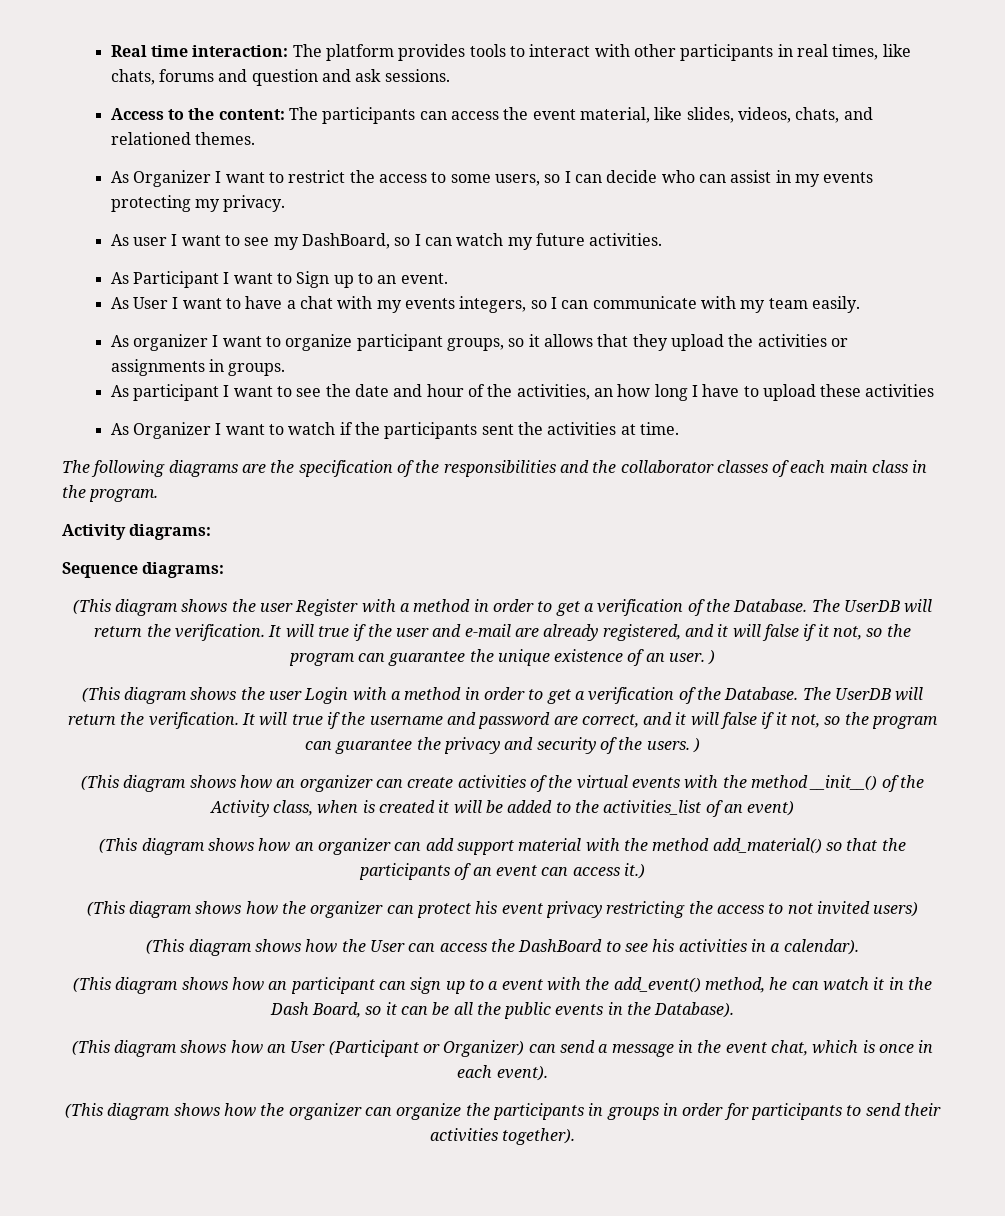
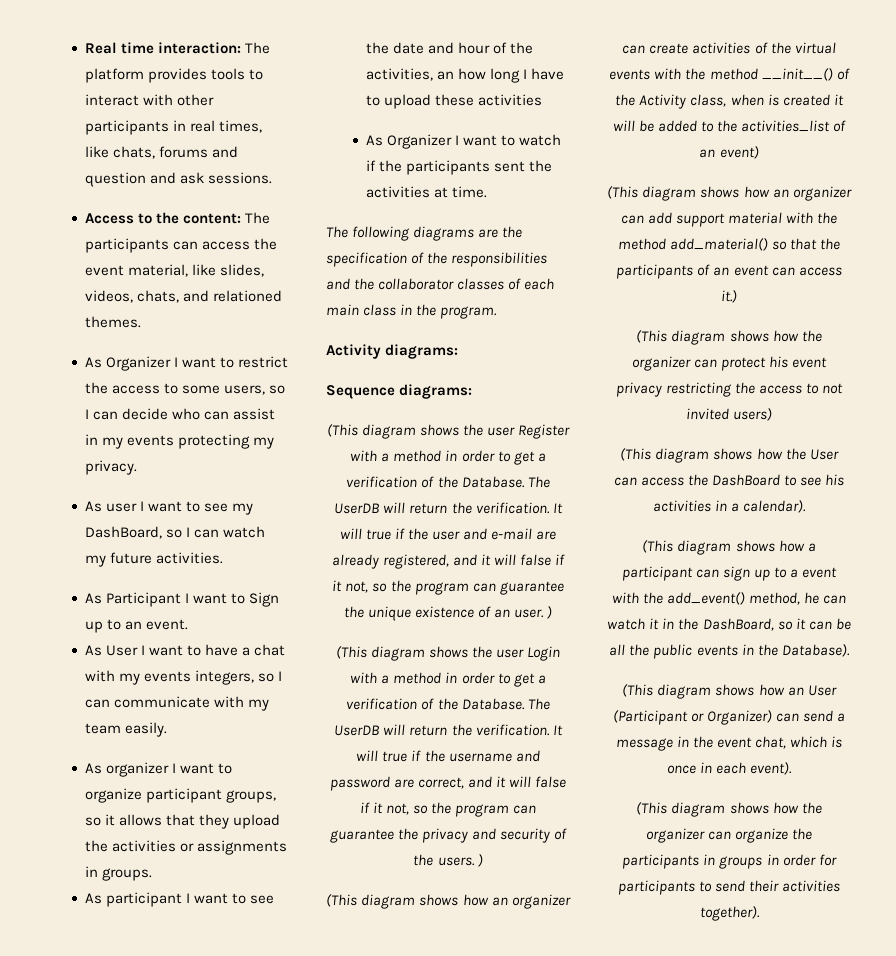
[268,981,288,990] an -> [807,543,816,552] a
[269,1002,361,1018] Dash Board, -> [702,618,774,631] DashBoard,

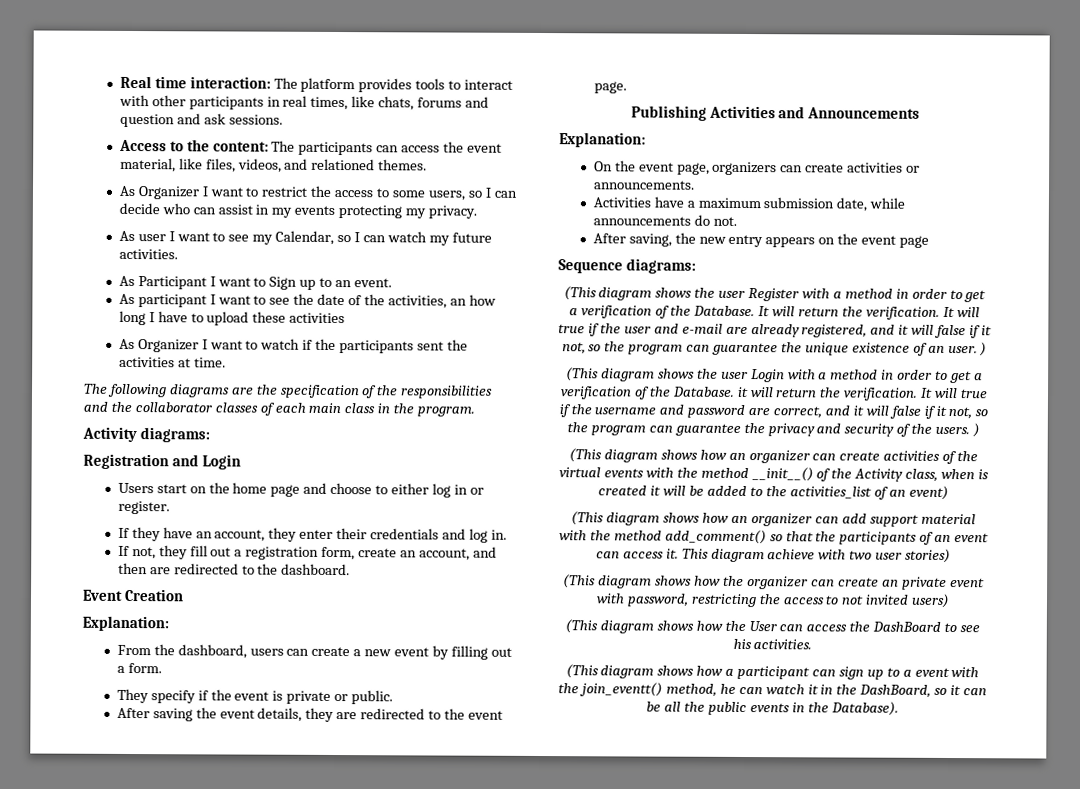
[220,264,265,277] [85,290,180,303] slides, videos, chats, -> [205,158,282,173] files, videos,
[85,526,163,539] DashBoard, -> [275,230,335,245] Calendar,
[85,644,286,656] [85,670,283,685] [85,696,270,711] [85,722,168,737] [85,762,233,777] [85,788,277,803] [85,814,281,829] [85,840,288,855] [85,866,153,881] // As User I want to have a chat with my events integers, so I can communicate with my team easily. // As organizer I want to organize participant groups, so it allows that they upload the activities or assignments in groups. -> (393, 283) none
[428,42,491,54] and hour -> (346, 299) none
(459, 351) none -> [83,453,241,470] [117,482,484,498] [117,500,170,515] [117,527,507,543] [117,545,497,561] [117,562,351,576] [82,588,184,602] [82,615,169,632] [116,644,512,660] [116,662,162,674] [116,688,394,705] [116,707,503,722] [593,81,627,94] [630,105,921,121] [559,132,646,148] [593,160,921,176] [593,180,695,190] [592,196,906,212] [592,214,737,226] [592,232,930,248] // Registration and Login // Users start on the home page and choose to either log in or register. // If they have an account, they enter their credentials and log in. // If not, they fill out a registration form, create an account, and then are redirected to the dashboard. // Event Creation // Explanation: // From the dashboard, users can create a new event by filling out a form. // They specify if the event is private or public. // After saving the event details, they are redirected to the event page. // Publishing Activities and Announcements // Explanation: // On the event page, organizers can create activities or announcements. // Activities have a maximum submission date, while announcements do not. // After saving, the new entry appears on the event page
[527,476,550,488] [334,503,381,514] The UserDB -> [758,306,771,317] It
[527,698,550,710] [334,725,381,736] The UserDB -> [736,386,749,398] it
[669,238,768,251] add_material() -> [664,529,767,545] add_comment()
[721,290,737,303] [636,330,822,345] [631,356,828,371] [615,382,662,397] it.) // (This diagram shows how the organizer can protect his event privacy -> [665,548,952,564] [563,574,985,590] [595,593,689,607] it. This diagram achieve with two user stories) // (This diagram shows how the organizer can create an private event with password,
[652,500,807,513] activities in a calendar). -> [753,639,813,650] activities.
[666,592,745,605] add_event() -> [578,682,663,697] join_eventt()
[622,684,837,699] [612,710,846,725] [615,736,843,751] [666,762,793,775] [636,802,822,817] [645,828,813,843] [622,854,837,869] [617,880,841,895] [699,906,760,921] // (This diagram shows how an User (Participant or Organizer) can send a message in the event chat, which is once in each event). // (This diagram shows how the organizer can organize the participants in groups in order for participants to send their activities together). -> (899, 708) none

